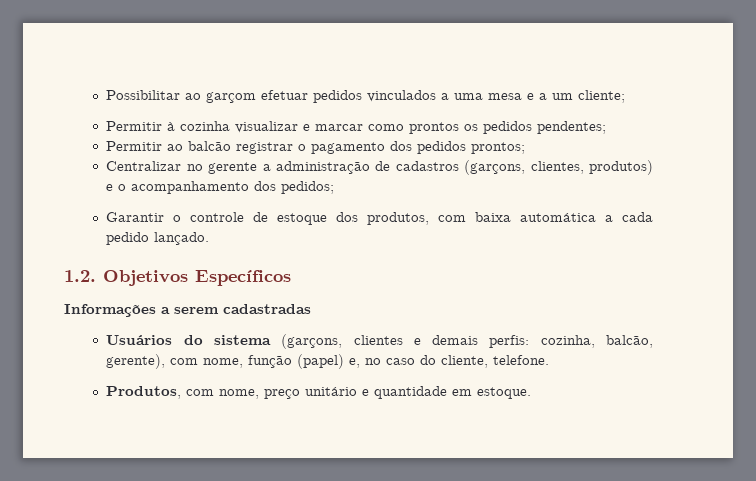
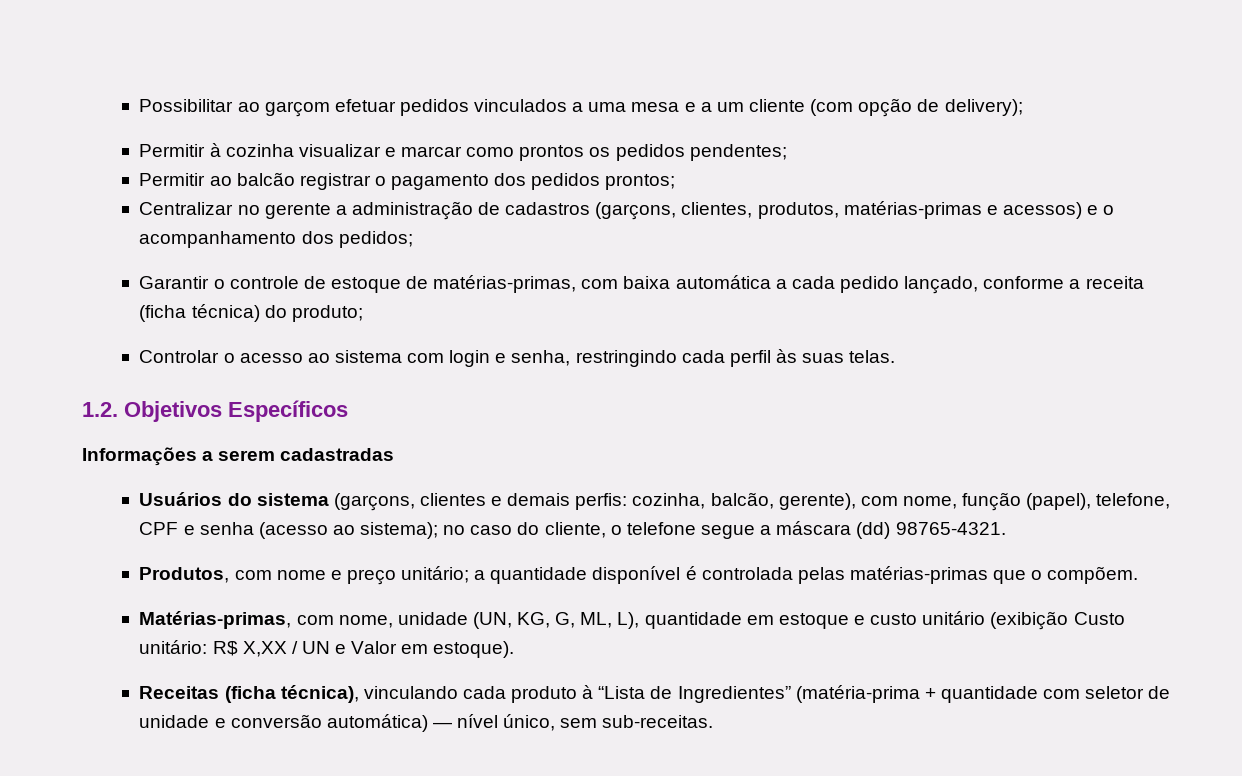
[578,90,626,103] cliente; -> [748,98,1023,117] cliente (com opção de delivery);
[588,160,653,175] produtos) -> [757,201,1082,219] produtos, matérias-primas e acessos)
[336,212,430,225] dos produtos, -> [406,275,577,293] de matérias-primas,
[154,232,210,245] lançado. -> [904,276,1144,294] [139,304,363,322] [139,349,896,367] lançado, conforme a receita (ficha técnica) do produto; // Controlar o acesso ao sistema com login e senha, restringindo cada perfil às suas telas.
[297,354,550,369] [106,386,532,399] (papel) e, no caso do cliente, telefone. // Produtos, com nome, preço unitário e quantidade em estoque. -> [1026,493,1171,510] [139,521,1006,539] [139,566,1139,585] [139,611,1125,630] [139,640,515,658] [139,685,1171,703] [139,714,714,732] (papel), telefone, CPF e senha (acesso ao sistema); no caso do cliente, o telefone segue a máscara (dd) 98765-4321. // Produtos, com nome e preço unitário; a quantidade disponível é controlada pelas matérias-primas que o compõem. // Matérias-primas, com nome, unidade (UN, KG, G, ML, L), quantidade em estoque e custo unitário (exibição Custo unitário: R$ X,XX / UN e Valor em estoque). // Receitas (ficha técnica), vinculando cada produto à “Lista de Ingredientes” (matéria-prima + quantidade com seletor de unidade e conversão automática) — nível único, sem sub-receitas.

